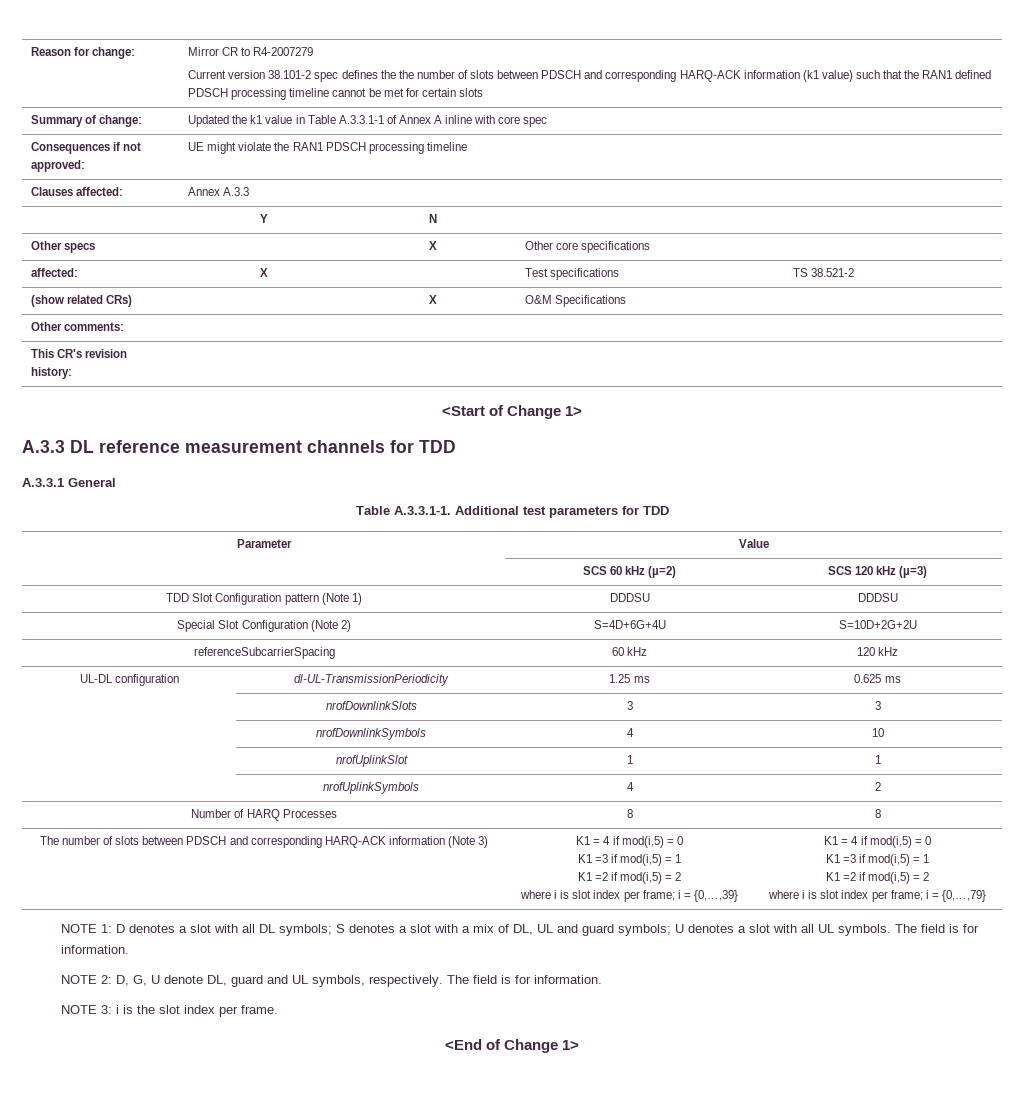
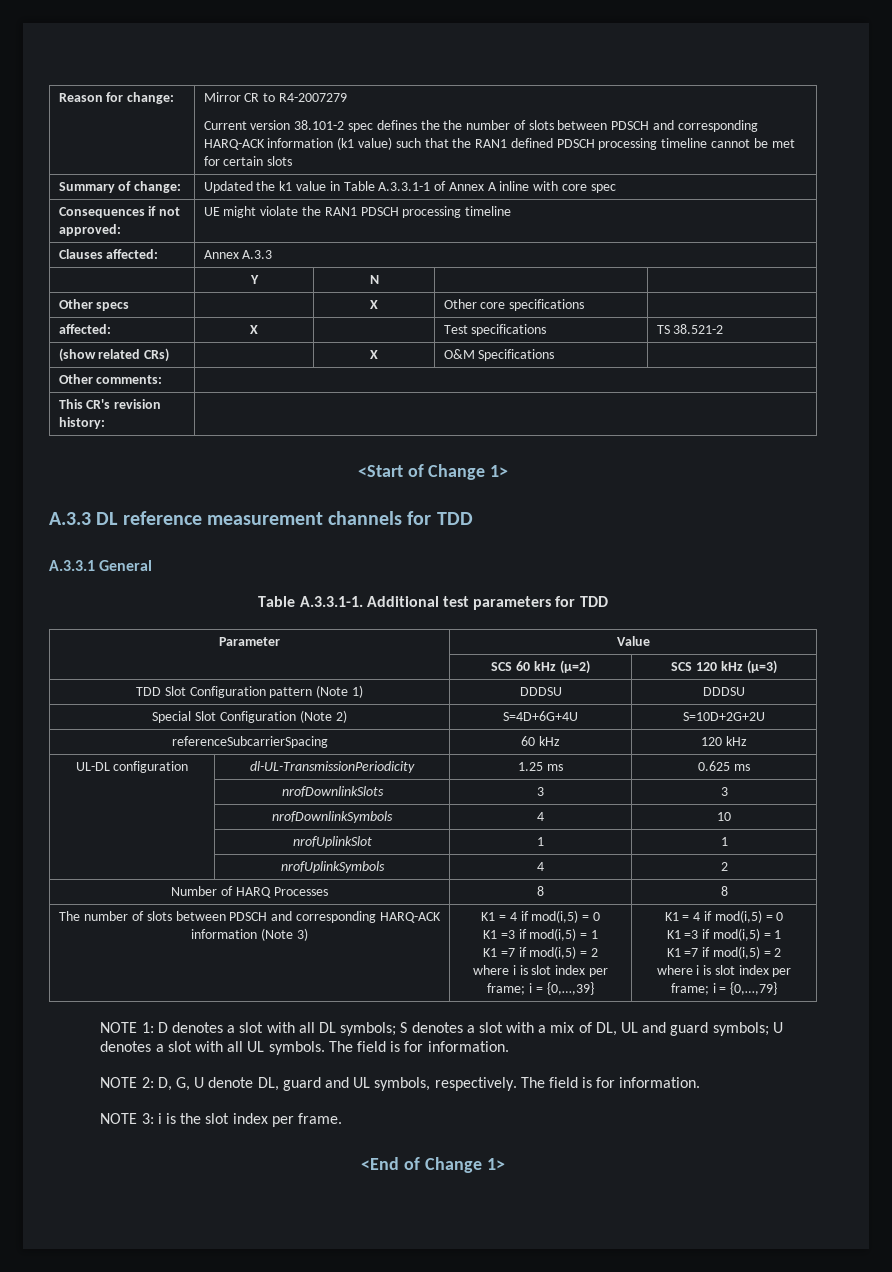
[594,872,608,881] =2 -> [500,948,515,957] =7
[842,872,856,881] =2 -> [684,948,699,957] =7

